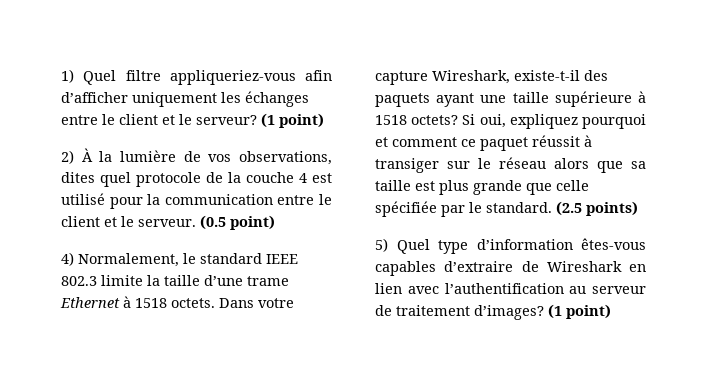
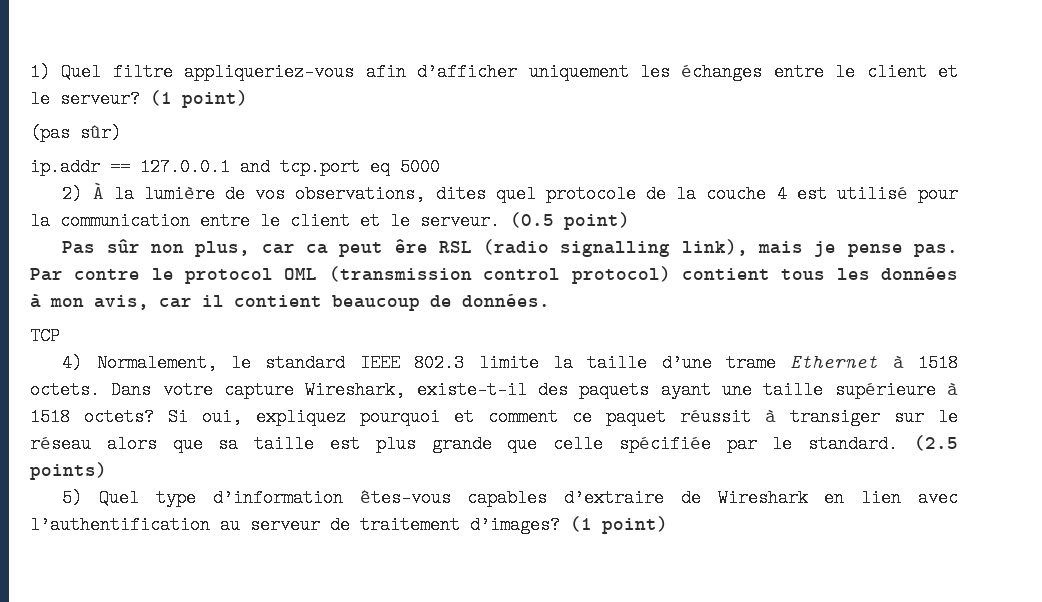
(324, 120) none -> [30,124,121,142] [30,158,440,176] // (pas sûr) // ip.addr == 127.0.0.1 and tcp.port eq 5000
(275, 222) none -> [62,239,958,257] [30,266,959,284] [30,294,550,311] [30,327,60,345] // Pas sûr non plus, car ca peut êre RSL (radio signalling link), mais je pense pas. Par contre le protocol OML (transmission control protocol) contient tous les données à mon avis, car il contient beaucoup de données. // TCP

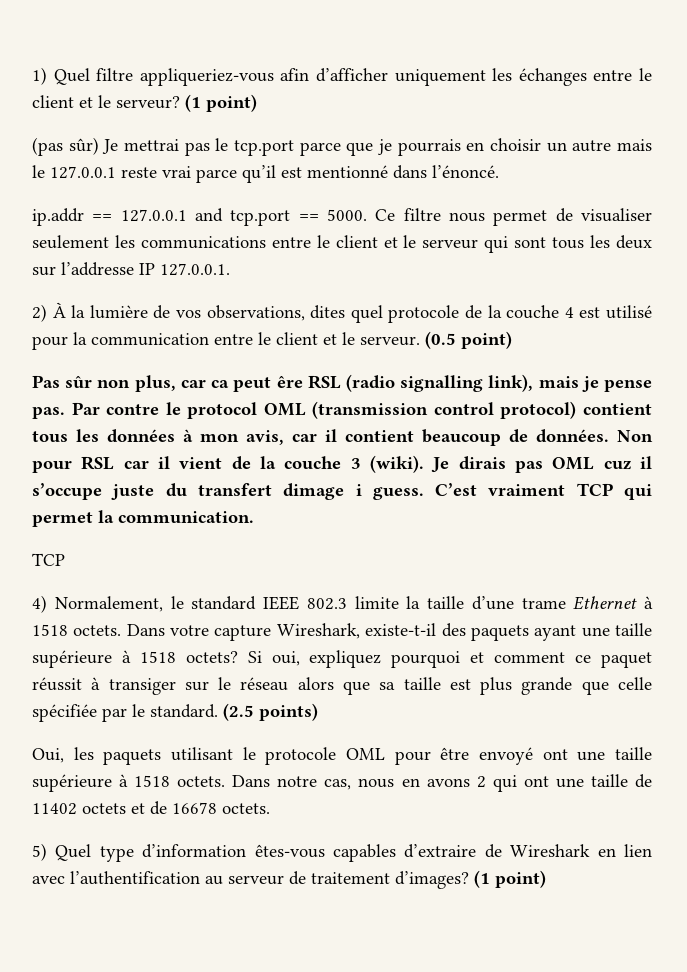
(121, 133) none -> [102,138,652,156] [32,165,499,183] Je mettrai pas le tcp.port parce que je pourrais en choisir un autre mais le 127.0.0.1 reste vrai parce qu’il est mentionné dans l’énoncé.
[370,158,440,176] eq 5000 -> [298,208,652,226] [32,235,652,253] [32,262,230,276] == 5000. Ce filtre nous permet de visualiser seulement les communications entre le client et le serveur qui sont tous les deux sur l’addresse IP 127.0.0.1.
(550, 300) none -> [617,430,653,442] [32,455,652,473] [32,483,652,500] [32,510,254,527] Non pour RSL car il vient de la couche 3 (wiki). Je dirais pas OML cuz il s’occupe juste du transfert dimage i guess. C’est vraiment TCP qui permet la communication.
(107, 471) none -> [32,747,652,765] [32,774,653,792] [32,801,270,815] // Oui, les paquets utilisant le protocole OML pour être envoyé ont une taille supérieure à 1518 octets. Dans notre cas, nous en avons 2 qui ont une taille de 11402 octets et de 16678 octets.

